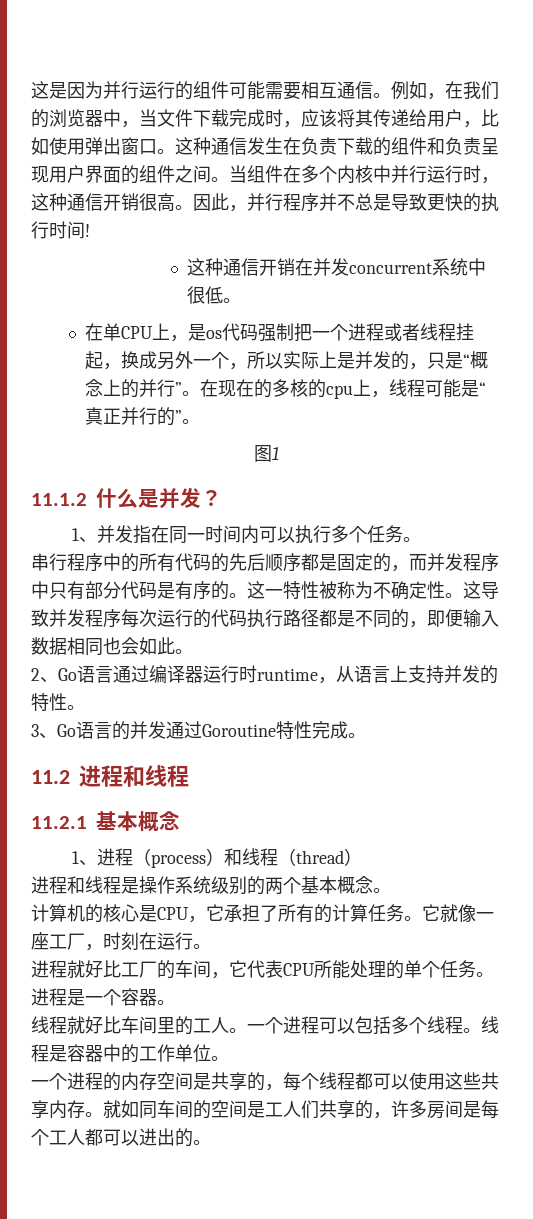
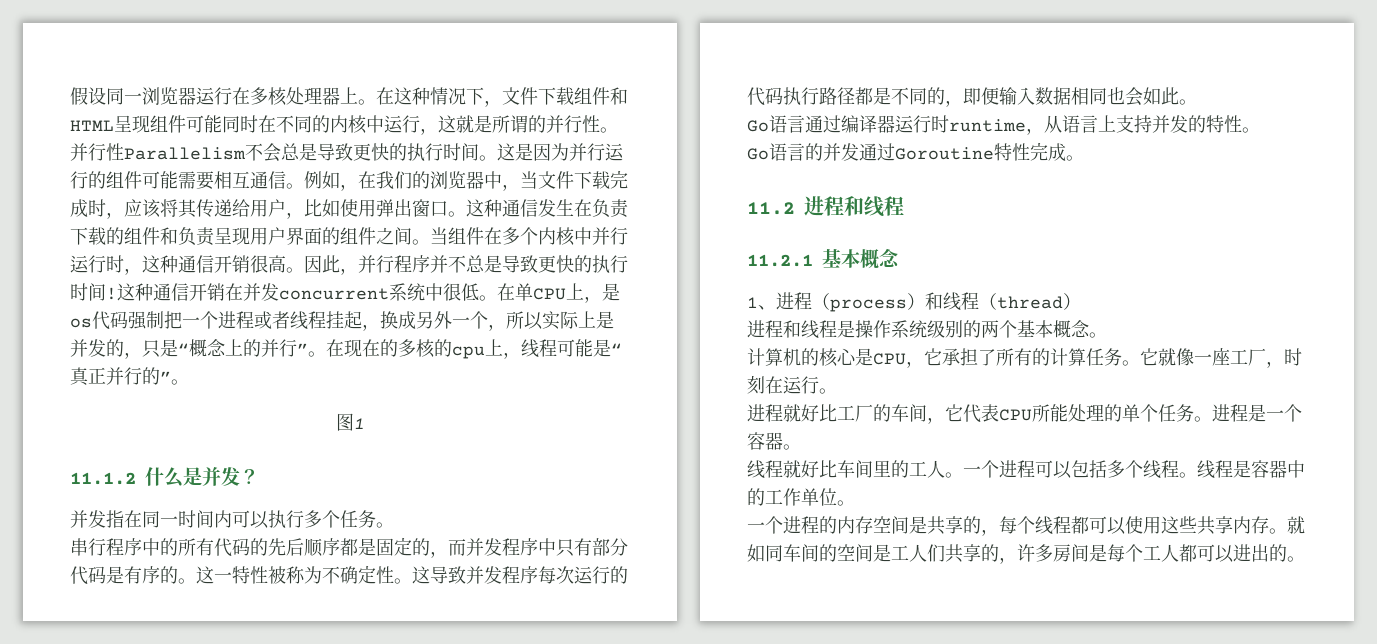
(31, 90) none -> [70,87,628,107] [70,115,618,135] [70,143,497,162] 假设同一浏览器运行在多核处理器上。在这种情况下，文件下载组件和HTML呈现组件可能同时在不同的内核中运行，这就是所谓的并行性。并行性Parallelism不会总是导致更快的执行时间。
(90, 230) // -> (117, 293) none
(242, 300) // -> (497, 298) none
[71,528,97,543] 1、 -> (259, 476) none
[31,668,58,683] 2、 -> (1197, 102) none
[31,724,57,739] 3、 -> (1260, 130) none

